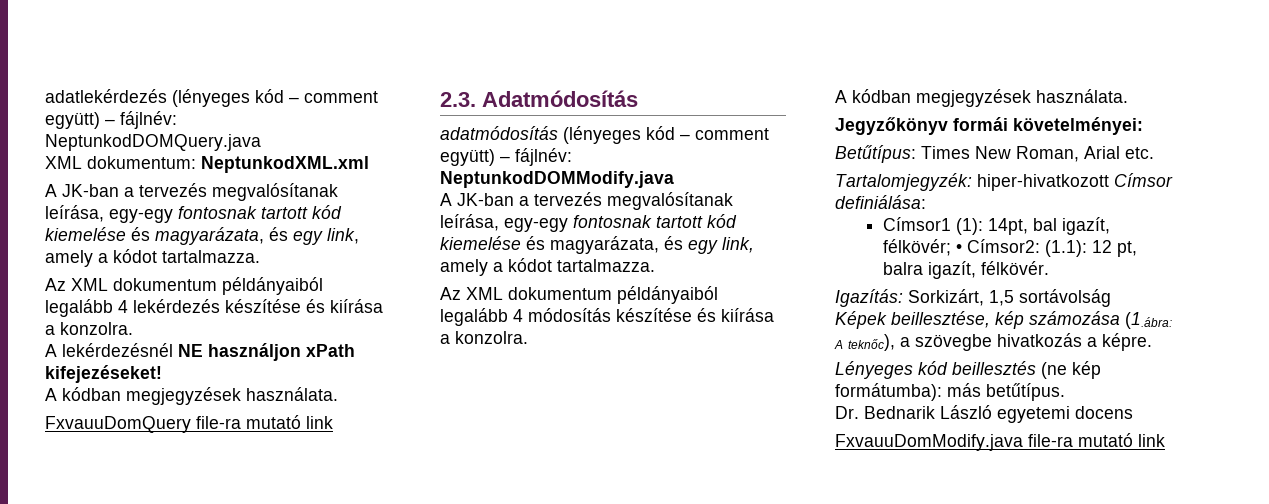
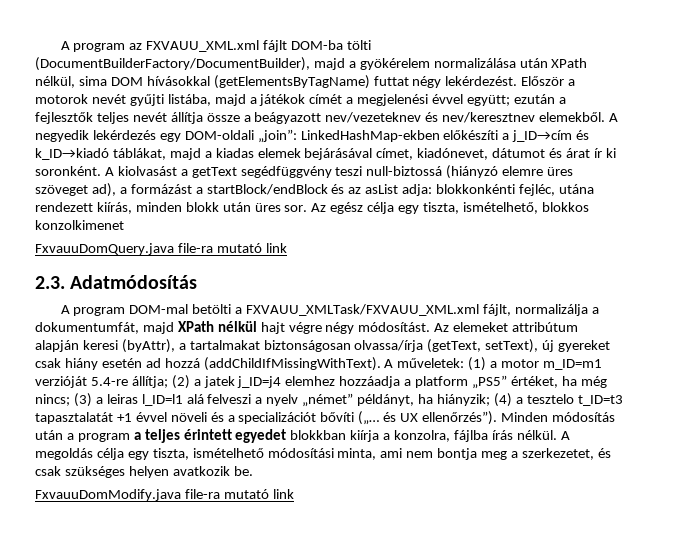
[45,89,378,107] [45,111,177,129] [45,134,261,151] [45,156,369,173] [45,183,338,201] [45,205,342,223] [45,227,359,245] [45,249,260,267] [45,277,323,295] [45,299,383,317] [45,322,133,335] [45,343,355,361] [45,365,162,383] [45,387,338,405] [45,416,191,433] adatlekérdezés (lényeges kód – comment együtt) – fájlnév: NeptunkodDOMQuery.java // XML dokumentum: NeptunkodXML.xml // A JK-ban a tervezés megvalósítanak leírása, egy-egy fontosnak tartott kód kiemelése és magyarázata, és egy link, amely a kódot tartalmazza. // Az XML dokumentum példányaiból legalább 4 lekérdezés készítése és kiírása a konzolra. // A lekérdezésnél NE használjon xPath kifejezéseket! // A kódban megjegyzések használata. // FxvauuDomQuery -> [60,40,371,52] [35,57,588,71] [35,75,576,89] [35,94,566,106] [35,112,619,124] [35,129,590,143] [35,148,616,160] [35,165,574,179] [35,183,594,197] [35,202,589,214] [35,220,124,230] [35,243,174,255] A program az FXVAUU_XML.xml fájlt DOM-ba tölti (DocumentBuilderFactory/DocumentBuilder), majd a gyökérelem normalizálása után XPath nélkül, sima DOM hívásokkal (getElementsByTagName) futtat négy lekérdezést. Először a motorok nevét gyűjti listába, majd a játékok címét a megjelenési évvel együtt; ezután a fejlesztők teljes nevét állítja össze a beágyazott nev/vezeteknev és nev/keresztnev elemekből. A negyedik lekérdezés egy DOM-oldali „join”: LinkedHashMap-ekben előkészíti a j_ID→cím és k_ID→kiadó táblákat, majd a kiadas elemek bejárásával címet, kiadónevet, dátumot és árat ír ki soronként. A kiolvasást a getText segédfüggvény teszi null-biztossá (hiányzó elemre üres szöveget ad), a formázást a startBlock/endBlock és az asList adja: blokkonkénti fejléc, utána rendezett kiírás, minden blokk után üres sor. Az egész célja egy tiszta, ismételhető, blokkos konzolkimenet // FxvauuDomQuery.java
[440,126,769,144] [440,148,572,166] [440,171,674,188] [440,192,733,210] [440,214,737,232] [440,236,754,254] [440,258,655,276] [440,286,718,304] [440,308,774,326] [440,331,528,344] [835,89,1128,107] [835,117,1143,135] [835,145,1154,163] [835,173,1173,191] [835,195,926,209] [882,217,1110,235] [882,239,1137,257] [882,261,1049,279] [835,289,1111,307] [835,311,1172,329] [834,333,1152,351] [835,361,1101,379] [835,383,1065,401] [835,405,1133,423] adatmódosítás (lényeges kód – comment együtt) – fájlnév: NeptunkodDOMModify.java // A JK-ban a tervezés megvalósítanak leírása, egy-egy fontosnak tartott kód kiemelése és magyarázata, és egy link, amely a kódot tartalmazza. // Az XML dokumentum példányaiból legalább 4 módosítás készítése és kiírása a konzolra. // A kódban megjegyzések használata. // Jegyzőkönyv formái követelményei: // Betűtípus: Times New Roman, Arial etc. // Tartalomjegyzék: hiper-hivatkozott Címsor definiálása: // Címsor1 (1): 14pt, bal igazít, félkövér; • Címsor2: (1.1): 12 pt, balra igazít, félkövér. // Igazítás: Sorkizárt, 1,5 sortávolság // Képek beillesztése, kép számozása (1.ábra: A teknőc), a szövegbe hivatkozás a képre. // Lényeges kód beillesztés (ne kép formátumba): más betűtípus. // Dr. Bednarik László egyetemi docens -> [60,304,599,316] [35,321,579,334] [35,339,611,353] [35,357,603,371] [35,375,607,389] [35,393,623,407] [35,411,615,425] [35,429,570,443] [35,448,611,460] [35,466,253,478] A program DOM-mal betölti a FXVAUU_XMLTask/FXVAUU_XML.xml fájlt, normalizálja a dokumentumfát, majd XPath nélkül hajt végre négy módosítást. Az elemeket attribútum alapján keresi (byAttr), a tartalmakat biztonságosan olvassa/írja (getText, setText), új gyereket csak hiány esetén ad hozzá (addChildIfMissingWithText). A műveletek: (1) a motor m_ID=m1 verzióját 5.4-re állítja; (2) a jatek j_ID=j4 elemhez hozzáadja a platform „PS5” értéket, ha még nincs; (3) a leiras l_ID=l1 alá felveszi a nyelv „német” példányt, ha hiányzik; (4) a tesztelo t_ID=t3 tapasztalatát +1 évvel növeli és a specializációt bővíti („… és UX ellenőrzés”). Minden módosítás után a program a teljes érintett egyedet blokkban kiírja a konzolra, fájlba írás nélkül. A megoldás célja egy tiszta, ismételhető módosítási minta, ami nem bontja meg a szerkezetet, és csak szükséges helyen avatkozik be.

